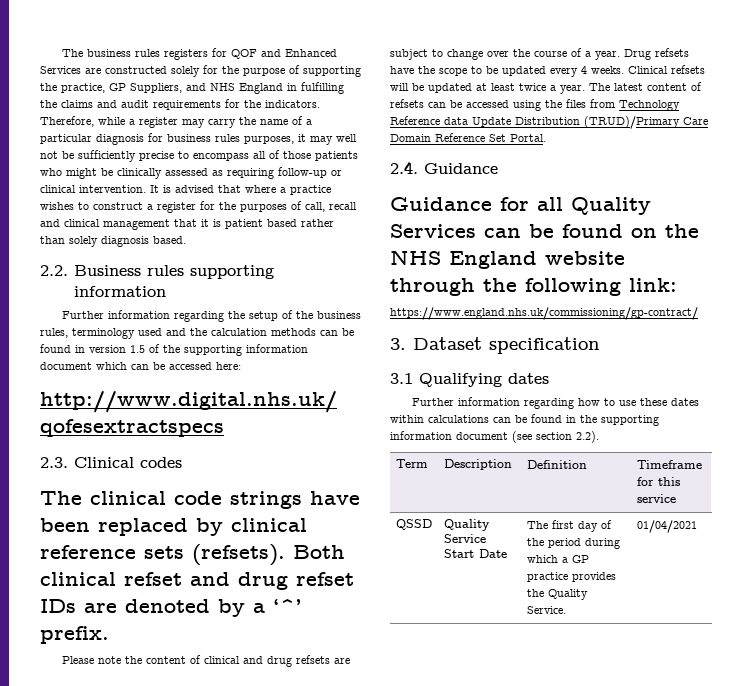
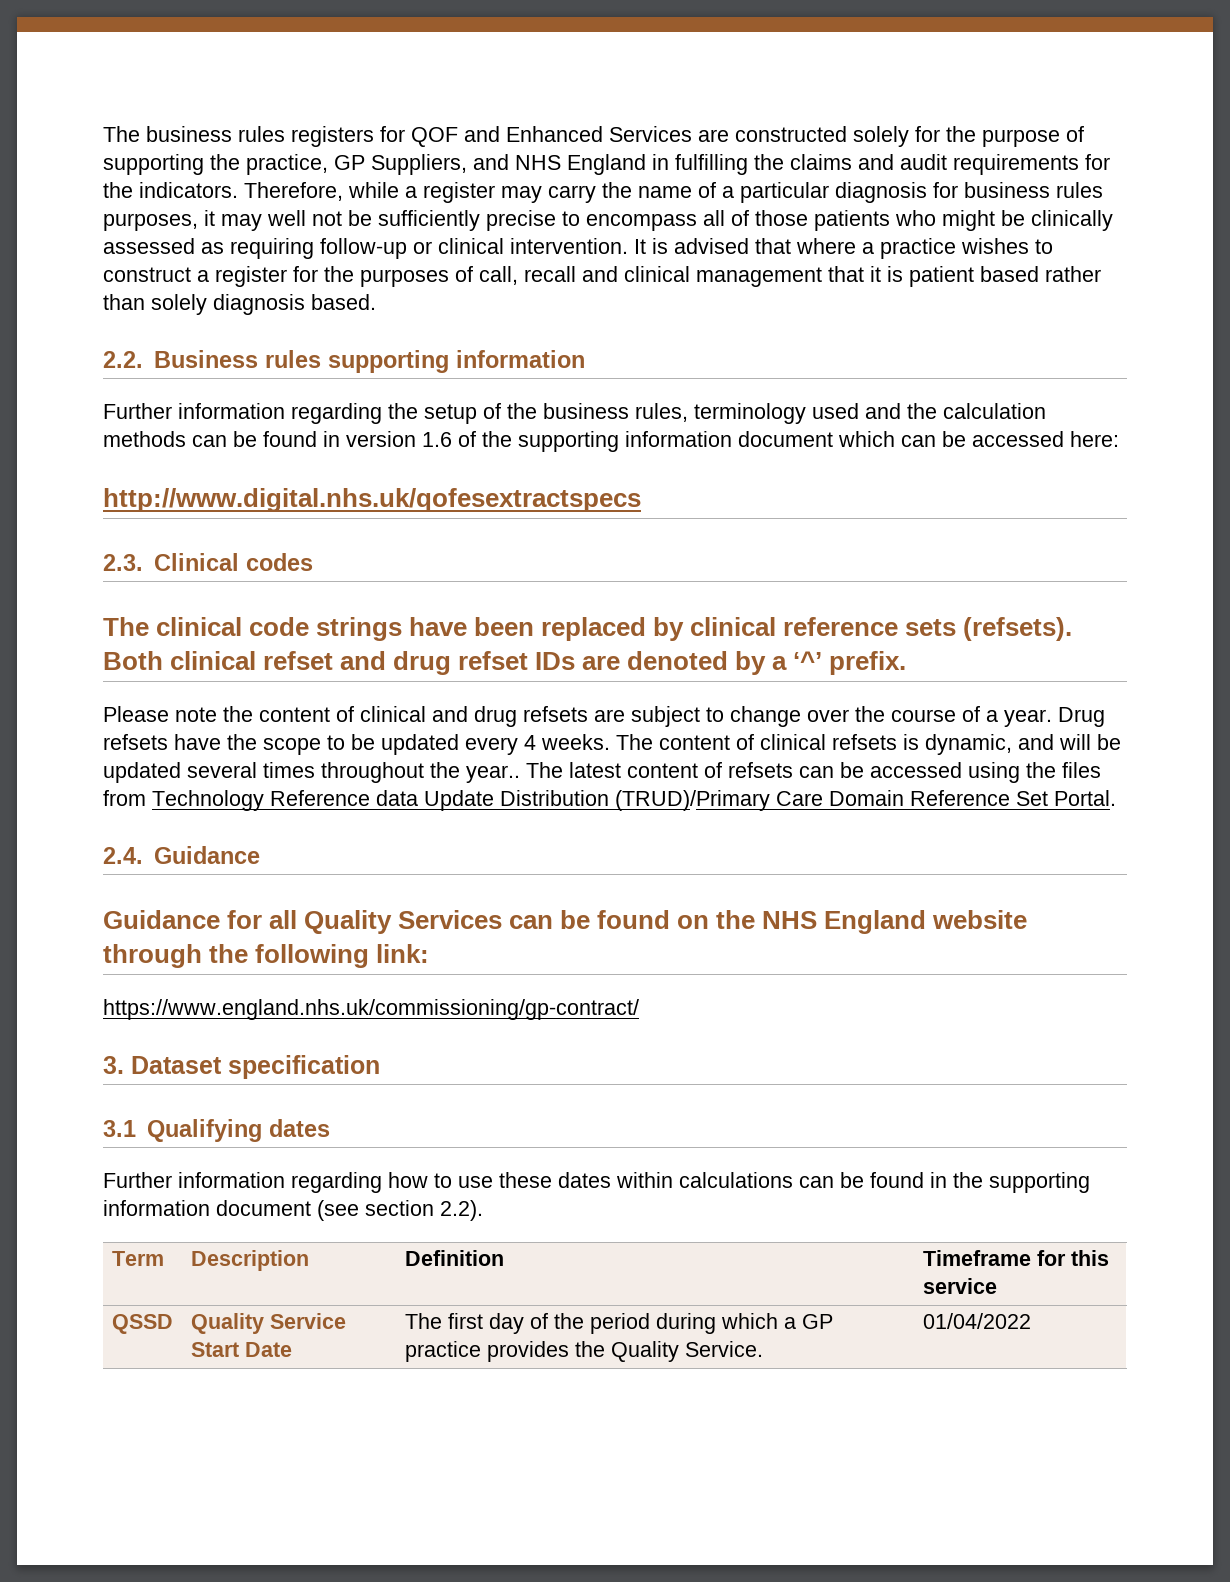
[130,345,145,353] 1.5 -> [422,432,452,447] 1.6
[628,65,705,74] [390,83,585,94] Clinical refsets will be updated at least twice a year. -> [616,734,1121,755] [103,762,520,783] The content of clinical refsets is dynamic, and will be updated several times throughout the year..
[636,520,697,533] 01/04/2021 -> [922,1313,1031,1329] 01/04/2022

